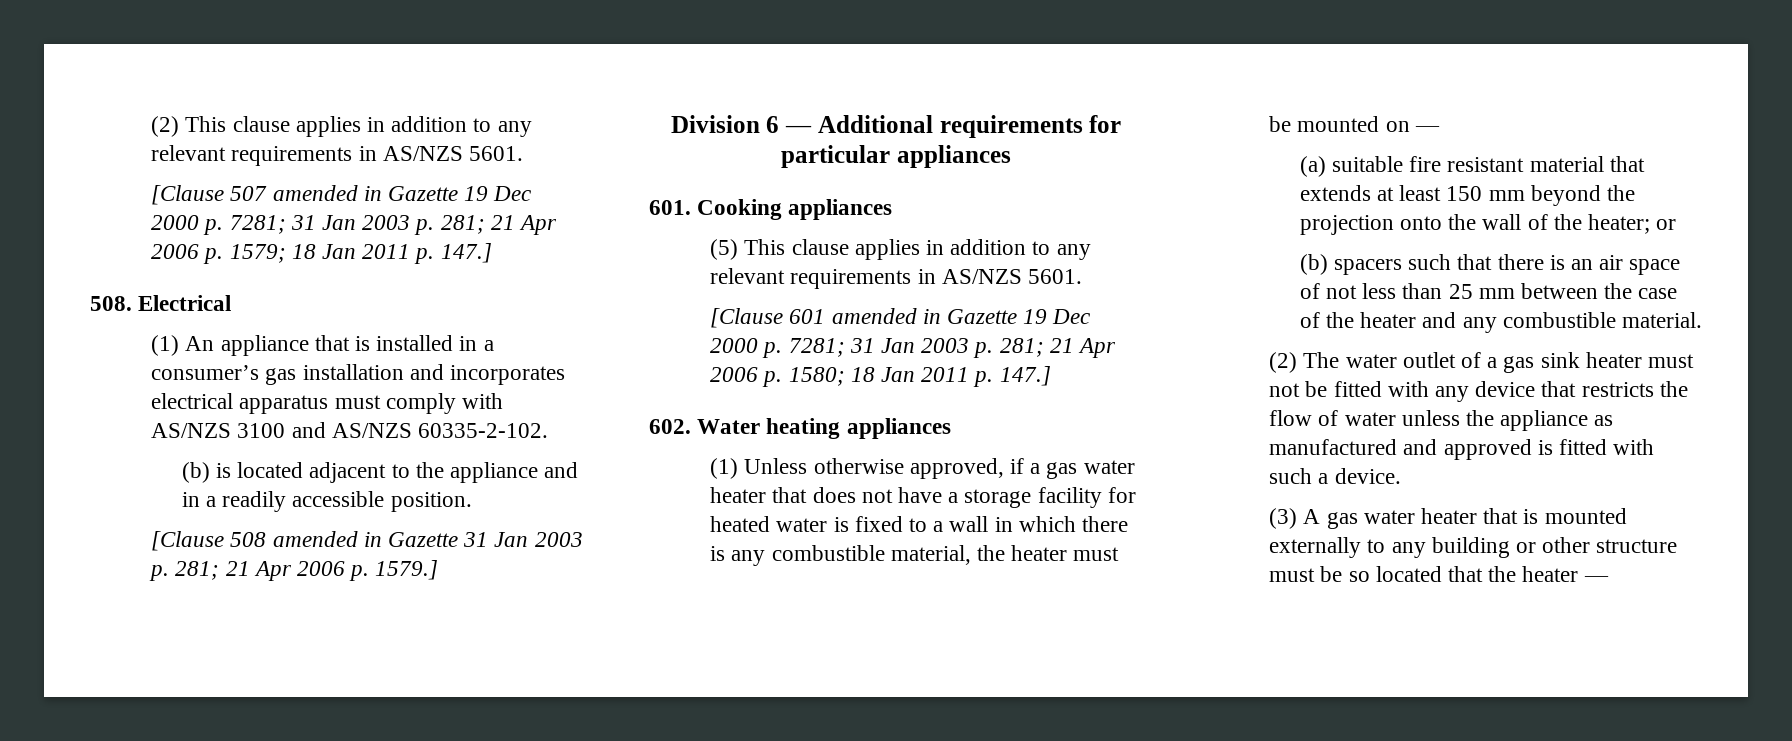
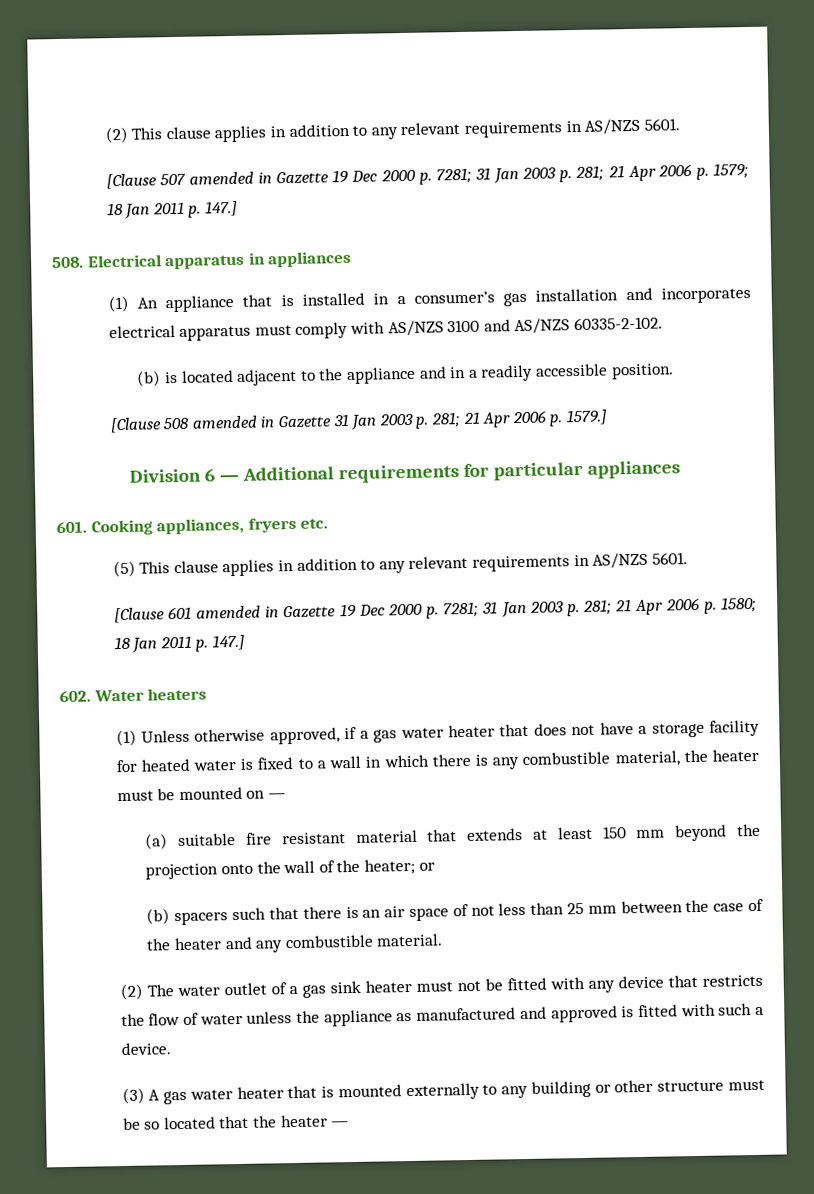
(232, 303) none -> [165,250,353,270] apparatus in appliances
[788,199,893,220] appliances -> [156,517,329,535] appliances, fryers etc.
[766,418,951,439] heating appliances -> [147,687,208,701] heaters

